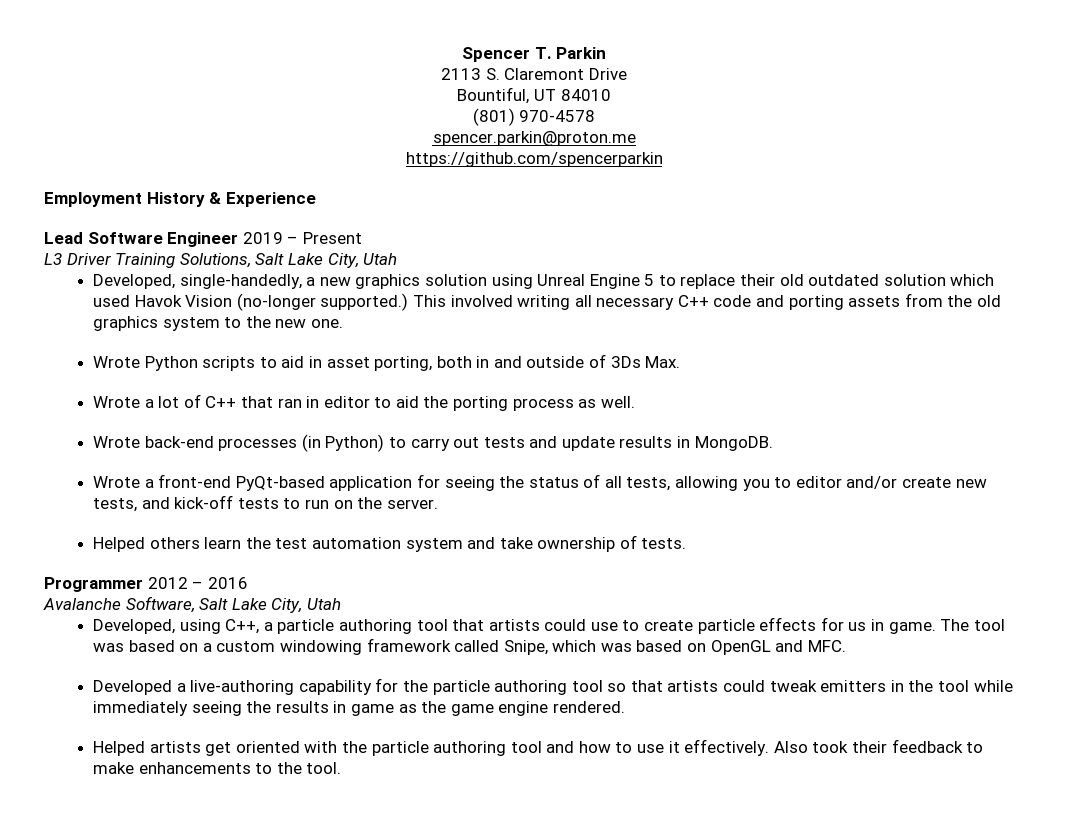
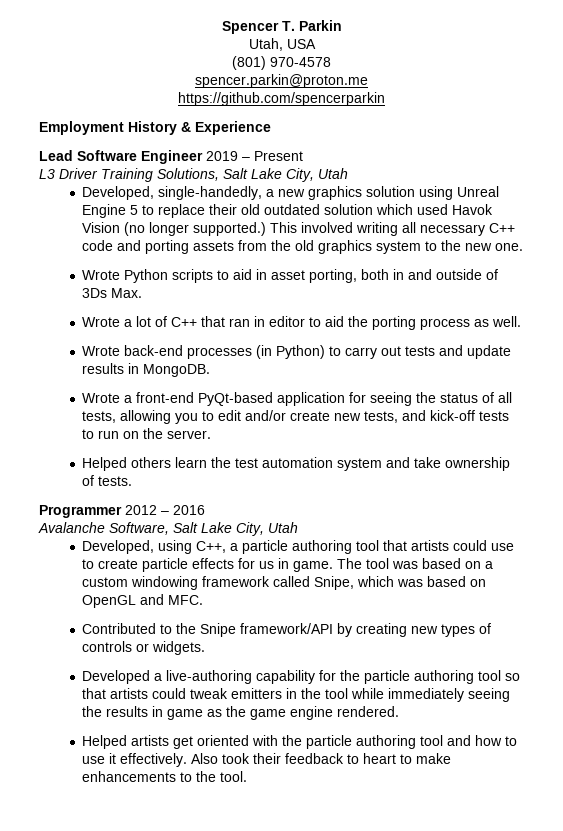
[441,68,627,80] [457,87,611,104] 2113 S. Claremont Drive // Bountiful, UT 84010 -> [248,38,316,51] Utah, USA
[236,293,316,311] (no-longer -> [124,222,190,236] (no longer
[795,476,842,488] editor -> [218,410,242,421] edit
(846, 646) none -> [82,623,492,637] [82,641,206,655] // Contributed to the Snipe framework/API by creating new types of controls or widgets.
(984, 747) none -> [363,753,413,764] heart to

